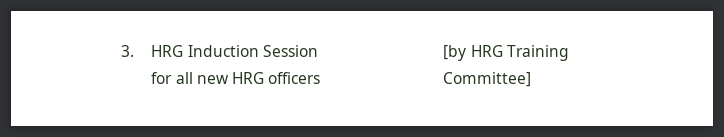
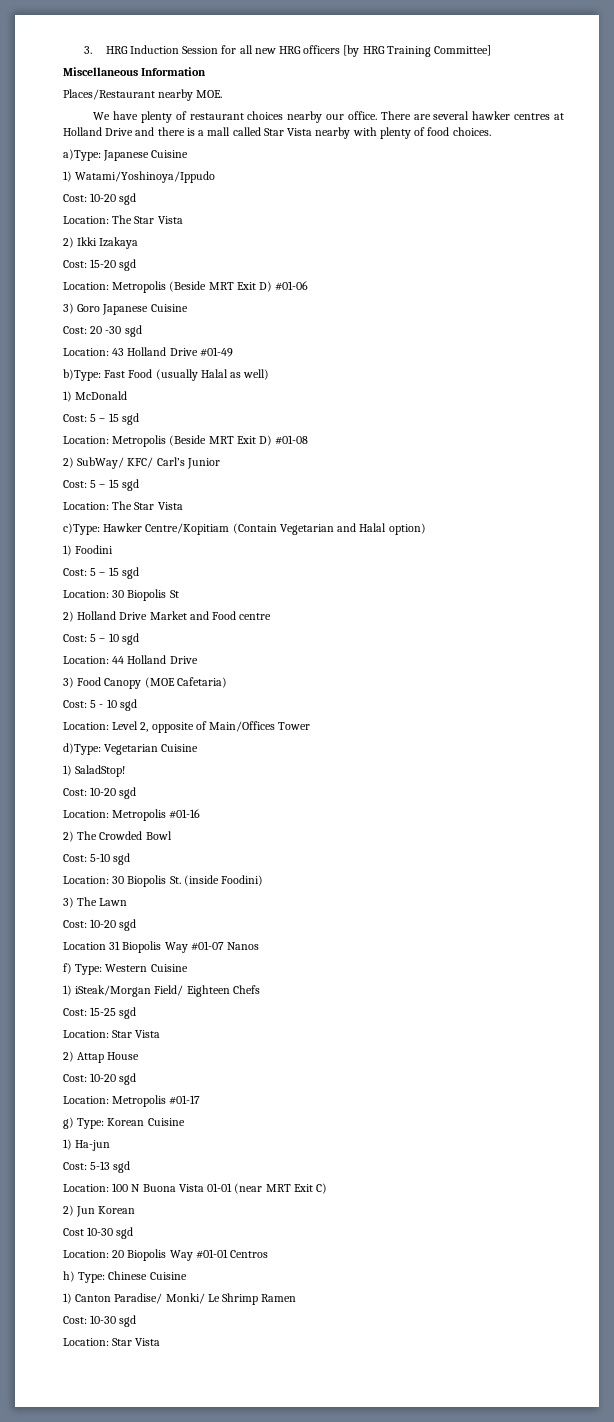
(532, 79) none -> [63,67,207,76] [63,89,223,101] [93,111,565,123] [63,127,491,139] [63,149,189,161] [63,171,216,183] [63,193,137,205] [63,215,183,224] [63,237,139,249] [63,259,137,271] [63,281,309,293] [63,303,188,315] [63,325,142,337] [63,347,233,357] [63,369,270,381] [63,391,128,402] [63,413,139,425] [63,435,309,447] [63,457,220,469] [63,479,139,491] [63,501,183,510] [63,523,426,535] [63,545,114,556] [63,567,139,579] [63,589,179,601] [63,611,272,622] [63,633,139,645] [63,655,198,664] [63,677,227,689] [63,699,137,711] [63,721,311,733] [63,743,199,755] [63,765,126,777] [63,787,137,799] [63,809,201,821] [63,831,172,842] [63,853,131,865] [63,875,264,887] [63,897,128,908] [63,919,137,931] [63,941,260,953] [63,963,188,975] [63,985,260,997] [63,1007,137,1019] [63,1030,161,1038] [63,1051,140,1063] [63,1073,137,1085] [63,1095,201,1107] [63,1117,185,1129] [63,1139,111,1151] [63,1161,131,1173] [63,1183,328,1194] [63,1205,136,1217] [63,1227,134,1239] [63,1249,269,1261] [63,1271,187,1283] [63,1293,297,1305] [63,1315,137,1327] [63,1338,161,1346] // Miscellaneous Information // Places/Restaurant nearby MOE. // We have plenty of restaurant choices nearby our office. There are several hawker centres at Holland Drive and there is a mall called Star Vista nearby with plenty of food choices. // a)Type: Japanese Cuisine // 1) Watami/Yoshinoya/Ippudo // Cost: 10-20 sgd // Location: The Star Vista // 2) Ikki Izakaya // Cost: 15-20 sgd // Location: Metropolis (Beside MRT Exit D) #01-06 // 3) Goro Japanese Cuisine // Cost: 20 -30 sgd // Location: 43 Holland Drive #01-49 // b)Type: Fast Food (usually Halal as well) // 1) McDonald // Cost: 5 – 15 sgd // Location: Metropolis (Beside MRT Exit D) #01-08 // 2) SubWay/ KFC/ Carl’s Junior // Cost: 5 – 15 sgd // Location: The Star Vista // c)Type: Hawker Centre/Kopitiam (Contain Vegetarian and Halal option) // 1) Foodini // Cost: 5 – 15 sgd // Location: 30 Biopolis St // 2) Holland Drive Market and Food centre // Cost: 5 – 10 sgd // Location: 44 Holland Drive // 3) Food Canopy (MOE Cafetaria) // Cost: 5 - 10 sgd // Location: Level 2, opposite of Main/Offices Tower // d)Type: Vegetarian Cuisine // 1) SaladStop! // Cost: 10-20 sgd // Location: Metropolis #01-16 // 2) The Crowded Bowl // Cost: 5-10 sgd // Location: 30 Biopolis St. (inside Foodini) // 3) The Lawn // Cost: 10-20 sgd // Location 31 Biopolis Way #01-07 Nanos // f) Type: Western Cuisine // 1) iSteak/Morgan Field/ Eighteen Chefs // Cost: 15-25 sgd // Location: Star Vista // 2) Attap House // Cost: 10-20 sgd // Location: Metropolis #01-17 // g) Type: Korean Cuisine // 1) Ha-jun // Cost: 5-13 sgd // Location: 100 N Buona Vista 01-01 (near MRT Exit C) // 2) Jun Korean // Cost 10-30 sgd // Location: 20 Biopolis Way #01-01 Centros // h) Type: Chinese Cuisine // 1) Canton Paradise/ Monki/ Le Shrimp Ramen // Cost: 10-30 sgd // Location: Star Vista

